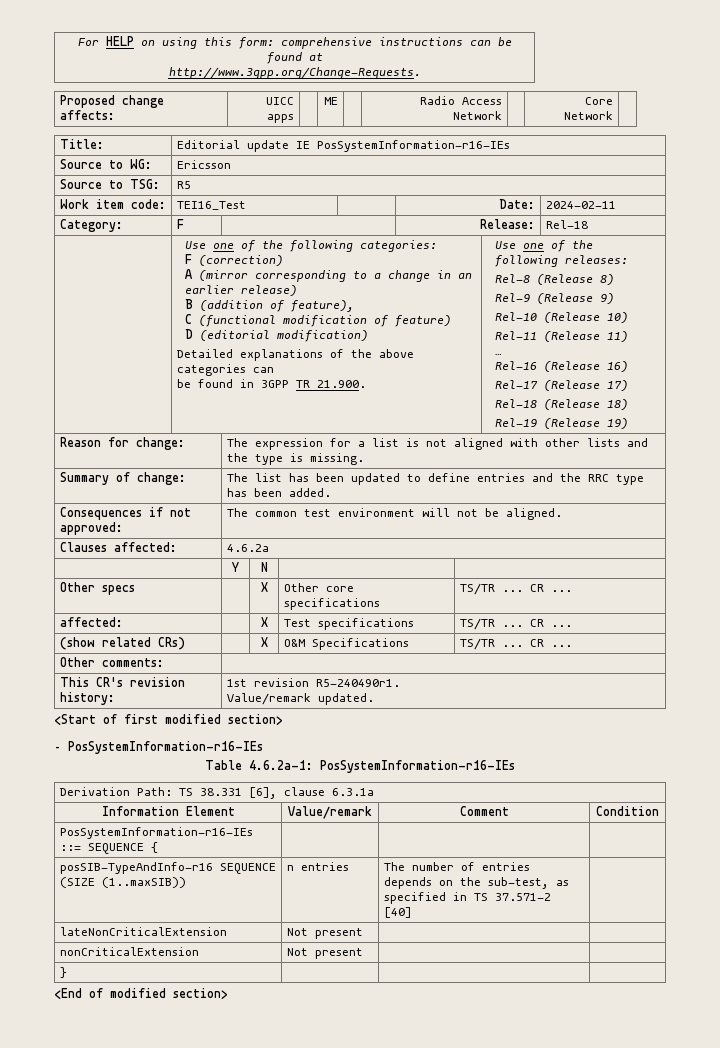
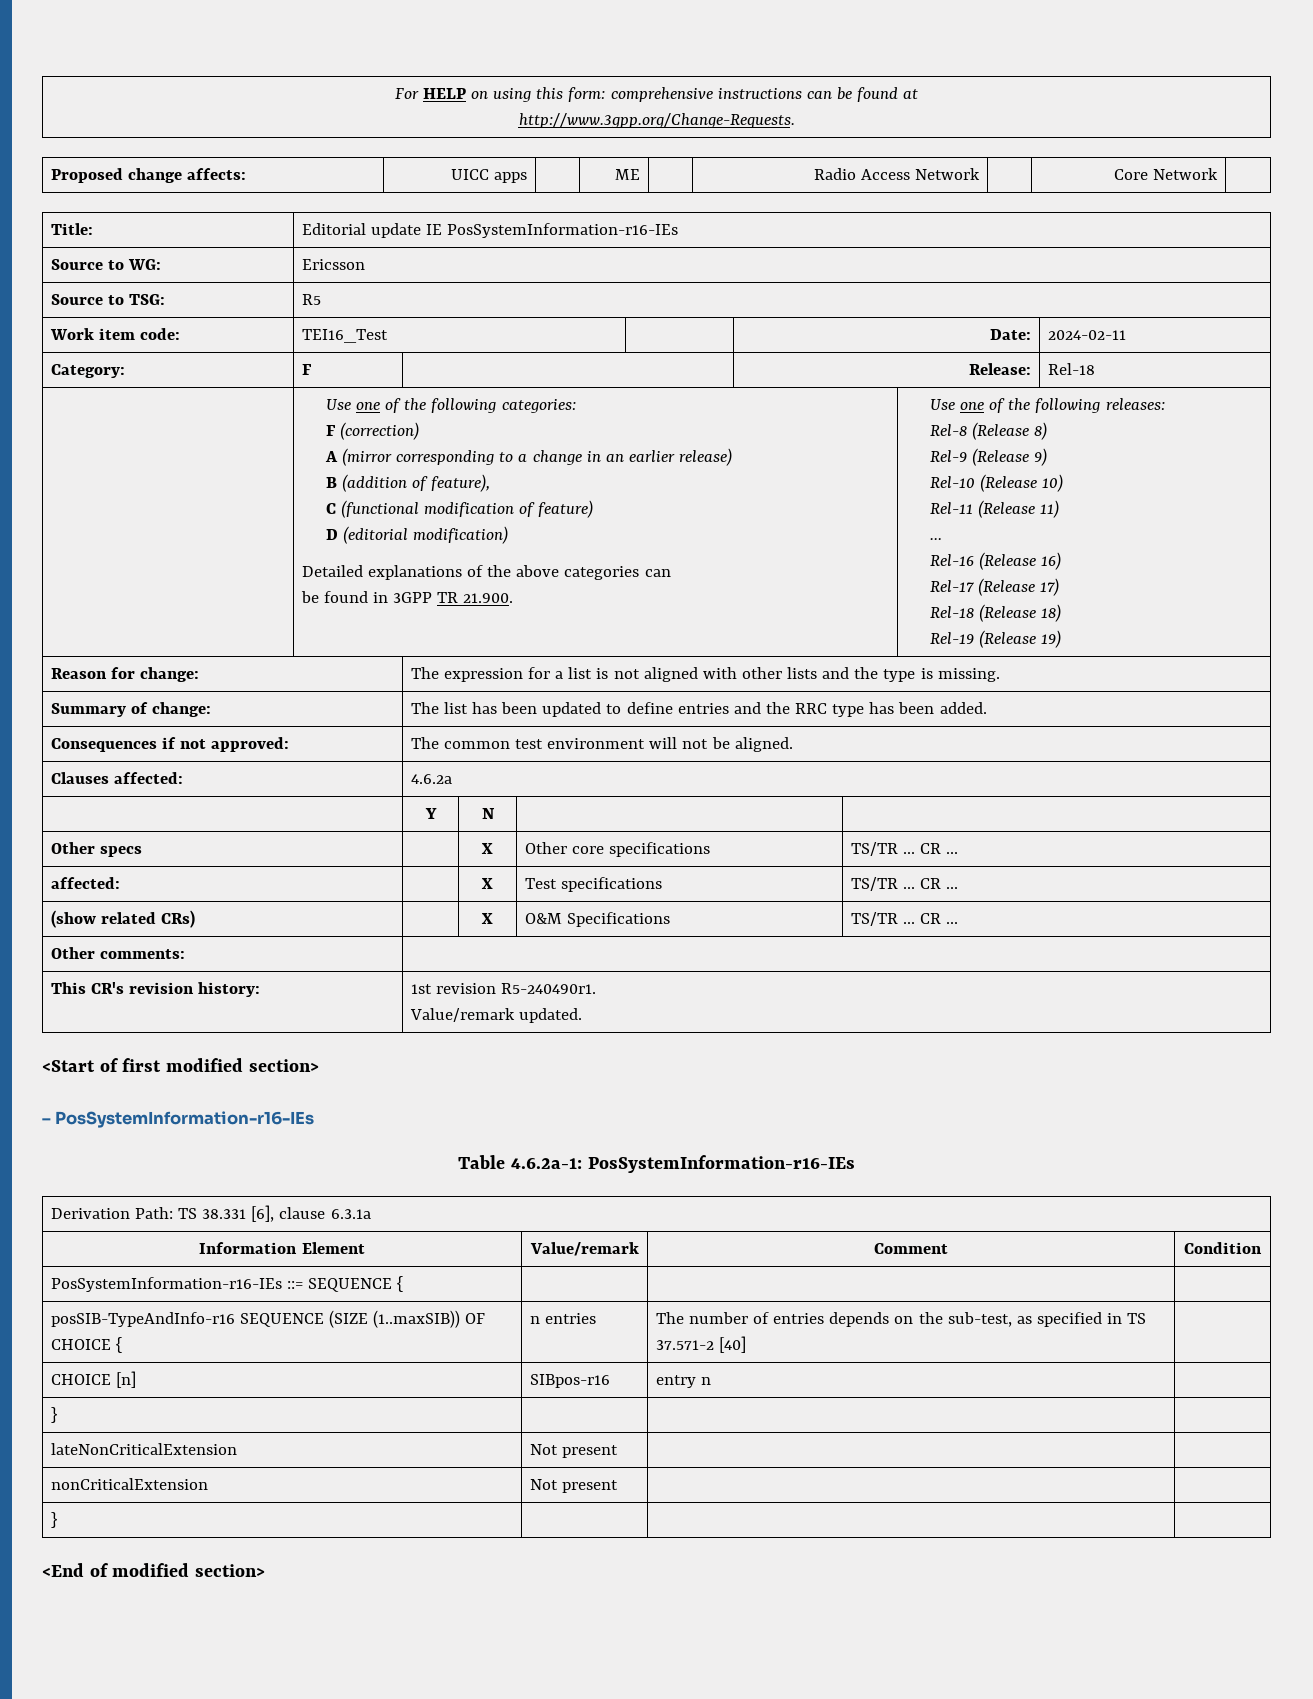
(186, 882) none -> [465,1313,486,1324] [50,1337,122,1353] OF CHOICE {
(412, 912) none -> [50,1371,136,1388] [529,1374,610,1388] [655,1375,711,1388] [50,1407,57,1423] // CHOICE [n] | SIBpos-r16 | entry n | // } | | |

